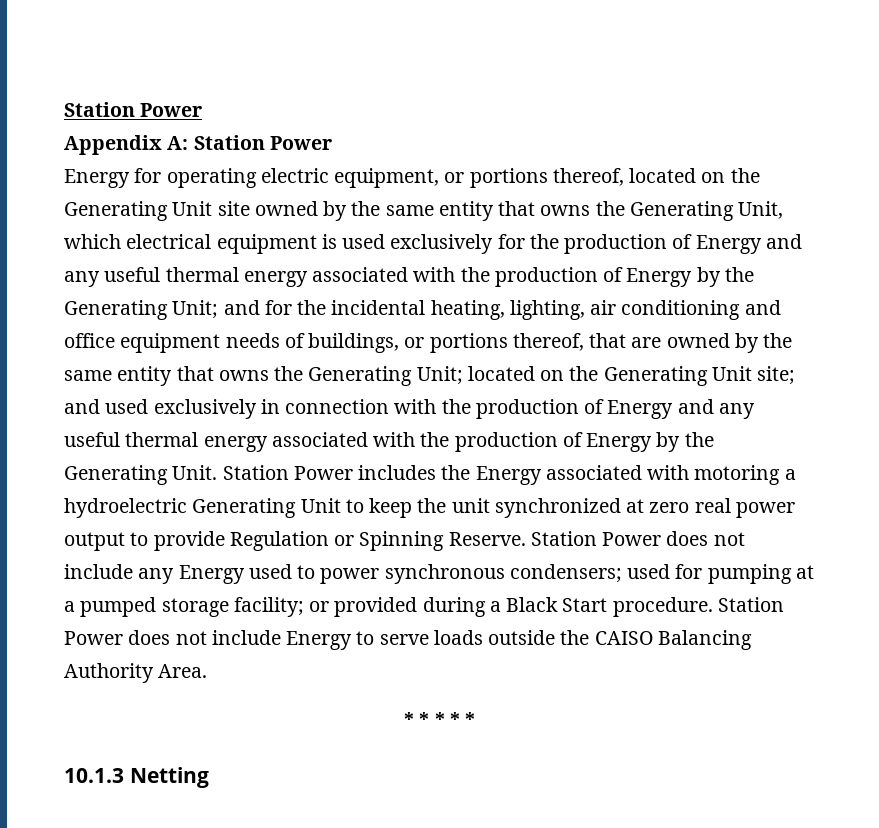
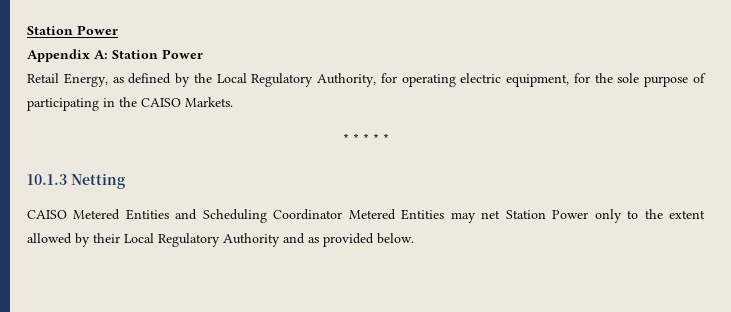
[64,168,760,188] [64,201,784,221] [64,234,802,254] [64,267,754,287] [64,300,781,320] [64,333,793,353] [64,366,796,386] [64,399,755,419] [64,432,714,452] [64,465,796,485] [64,498,795,518] [64,531,745,551] [64,564,814,584] [64,597,784,617] [64,630,752,650] [64,663,208,683] Energy for operating electric equipment, or portions thereof, located on the Generating Unit site owned by the same entity that owns the Generating Unit, which electrical equipment is used exclusively for the production of Energy and any useful thermal energy associated with the production of Energy by the Generating Unit; and for the incidental heating, lighting, air conditioning and office equipment needs of buildings, or portions thereof, that are owned by the same entity that owns the Generating Unit; located on the Generating Unit site; and used exclusively in connection with the production of Energy and any useful thermal energy associated with the production of Energy by the Generating Unit. Station Power includes the Energy associated with motoring a hydroelectric Generating Unit to keep the unit synchronized at zero real power output to provide Regulation or Spinning Reserve. Station Power does not include any Energy used to power synchronous condensers; used for pumping at a pumped storage facility; or provided during a Black Start procedure. Station Power does not include Energy to serve loads outside the CAISO Balancing Authority Area. -> [27,73,706,87] [27,97,233,111] Retail Energy, as defined by the Local Regulatory Authority, for operating electric equipment, for the sole purpose of participating in the CAISO Markets.
(209, 777) none -> [27,209,705,223] [27,233,414,247] // CAISO Metered Entities and Scheduling Coordinator Metered Entities may net Station Power only to the extent allowed by their Local Regulatory Authority and as provided below.

